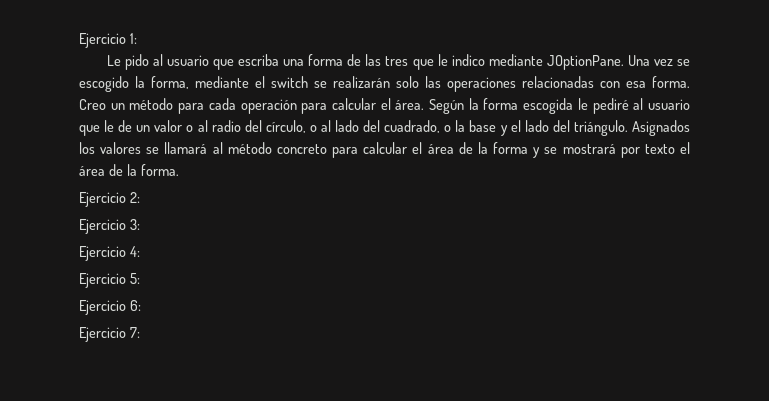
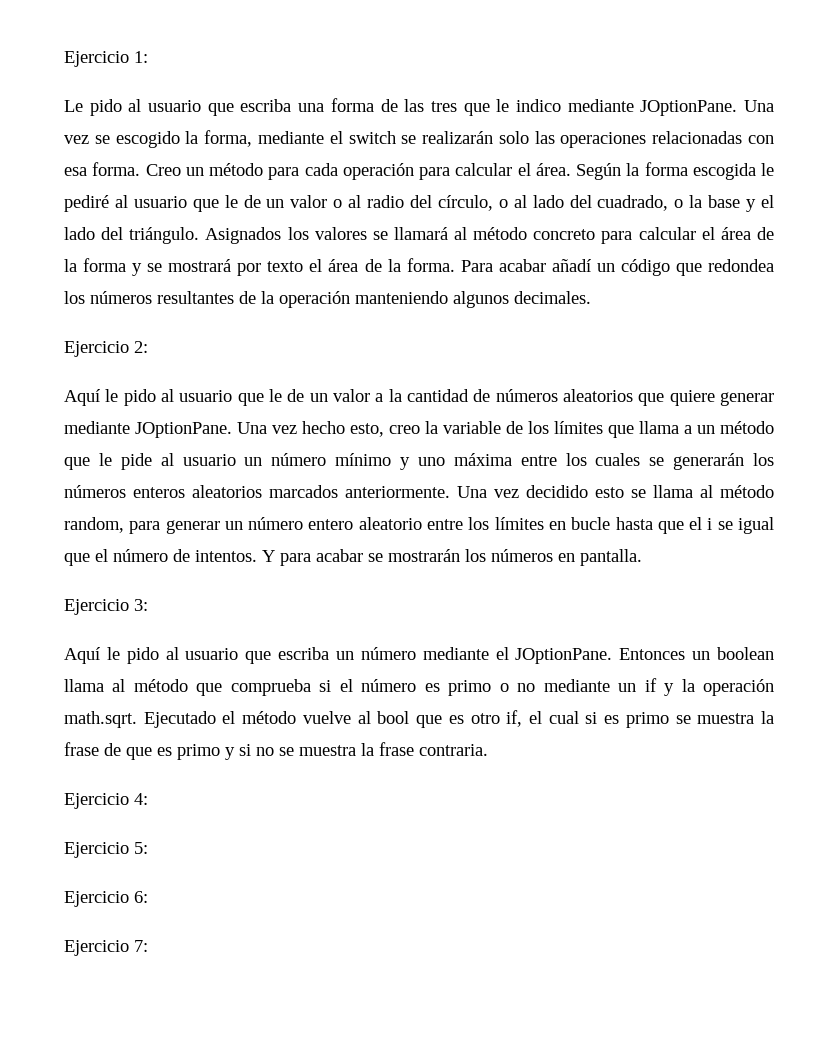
[79,192,140,207] [79,219,140,234] // Ejercicio 2: // Ejercicio 3: -> [460,259,774,276] [64,291,591,308] [64,341,148,357] [64,389,774,406] [64,421,774,438] [64,453,774,470] [64,485,774,498] [64,517,774,534] [64,549,642,566] [64,599,148,615] [64,647,774,664] [64,678,775,696] [64,710,774,728] [64,742,488,760] Para acabar añadí un código que redondea los números resultantes de la operación manteniendo algunos decimales. // Ejercicio 2: // Aquí le pido al usuario que le de un valor a la cantidad de números aleatorios que quiere generar mediante JOptionPane. Una vez hecho esto, creo la variable de los límites que llama a un método que le pide al usuario un número mínimo y uno máxima entre los cuales se generarán los números enteros aleatorios marcados anteriormente. Una vez decidido esto se llama al método random, para generar un número entero aleatorio entre los límites en bucle hasta que el i se igual que el número de intentos. Y para acabar se mostrarán los números en pantalla. // Ejercicio 3: // Aquí le pido al usuario que escriba un número mediante el JOptionPane. Entonces un boolean llama al método que comprueba si el número es primo o no mediante un if y la operación math.sqrt. Ejecutado el método vuelve al bool que es otro if, el cual si es primo se muestra la frase de que es primo y si no se muestra la frase contraria.

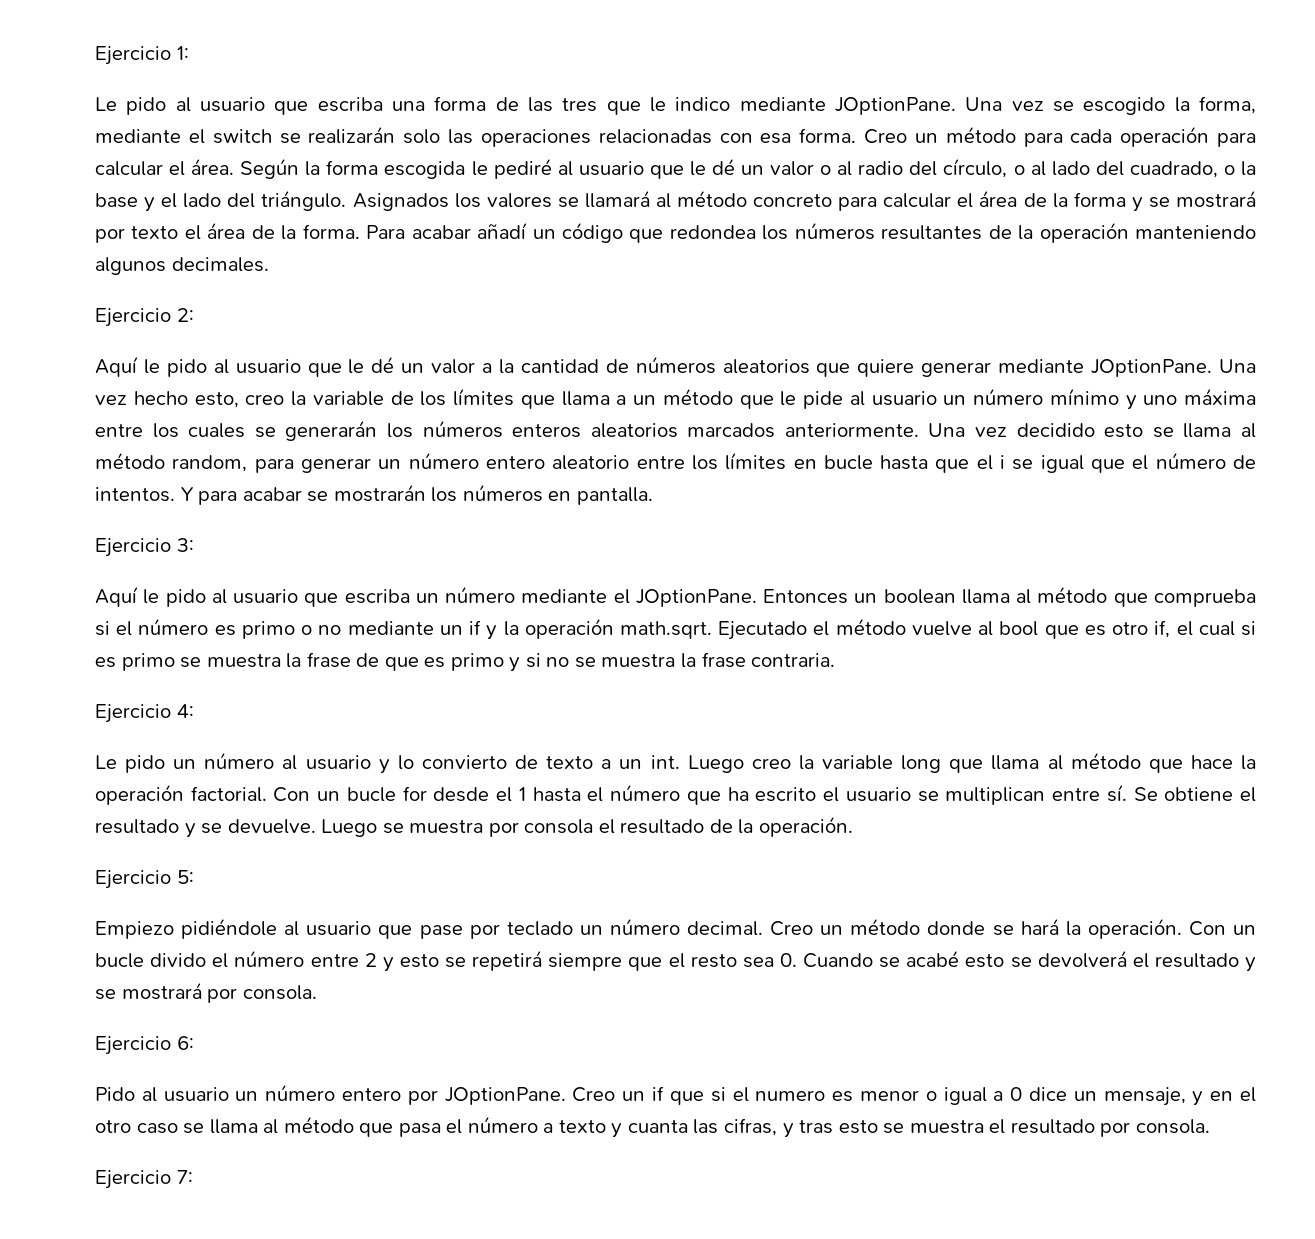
[243,195,261,208] de -> [711,158,735,175] dé
[287,389,305,402] de -> [371,356,395,373] dé
[64,842,148,858] [64,891,148,907] Ejercicio 5: // Ejercicio 6: -> [95,752,1256,774] [95,784,1256,805] [95,816,853,838] [95,870,194,889] [95,918,1256,939] [95,950,1256,972] [95,982,317,1003] [95,1036,194,1055] [95,1084,1256,1106] [95,1116,1210,1138] Le pido un número al usuario y lo convierto de texto a un int. Luego creo la variable long que llama al método que hace la operación factorial. Con un bucle for desde el 1 hasta el número que ha escrito el usuario se multiplican entre sí. Se obtiene el resultado y se devuelve. Luego se muestra por consola el resultado de la operación. // Ejercicio 5: // Empiezo pidiéndole al usuario que pase por teclado un número decimal. Creo un método donde se hará la operación. Con un bucle divido el número entre 2 y esto se repetirá siempre que el resto sea 0. Cuando se acabé esto se devolverá el resultado y se mostrará por consola. // Ejercicio 6: // Pido al usuario un número entero por JOptionPane. Creo un if que si el numero es menor o igual a 0 dice un mensaje, y en el otro caso se llama al método que pasa el número a texto y cuanta las cifras, y tras esto se muestra el resultado por consola.

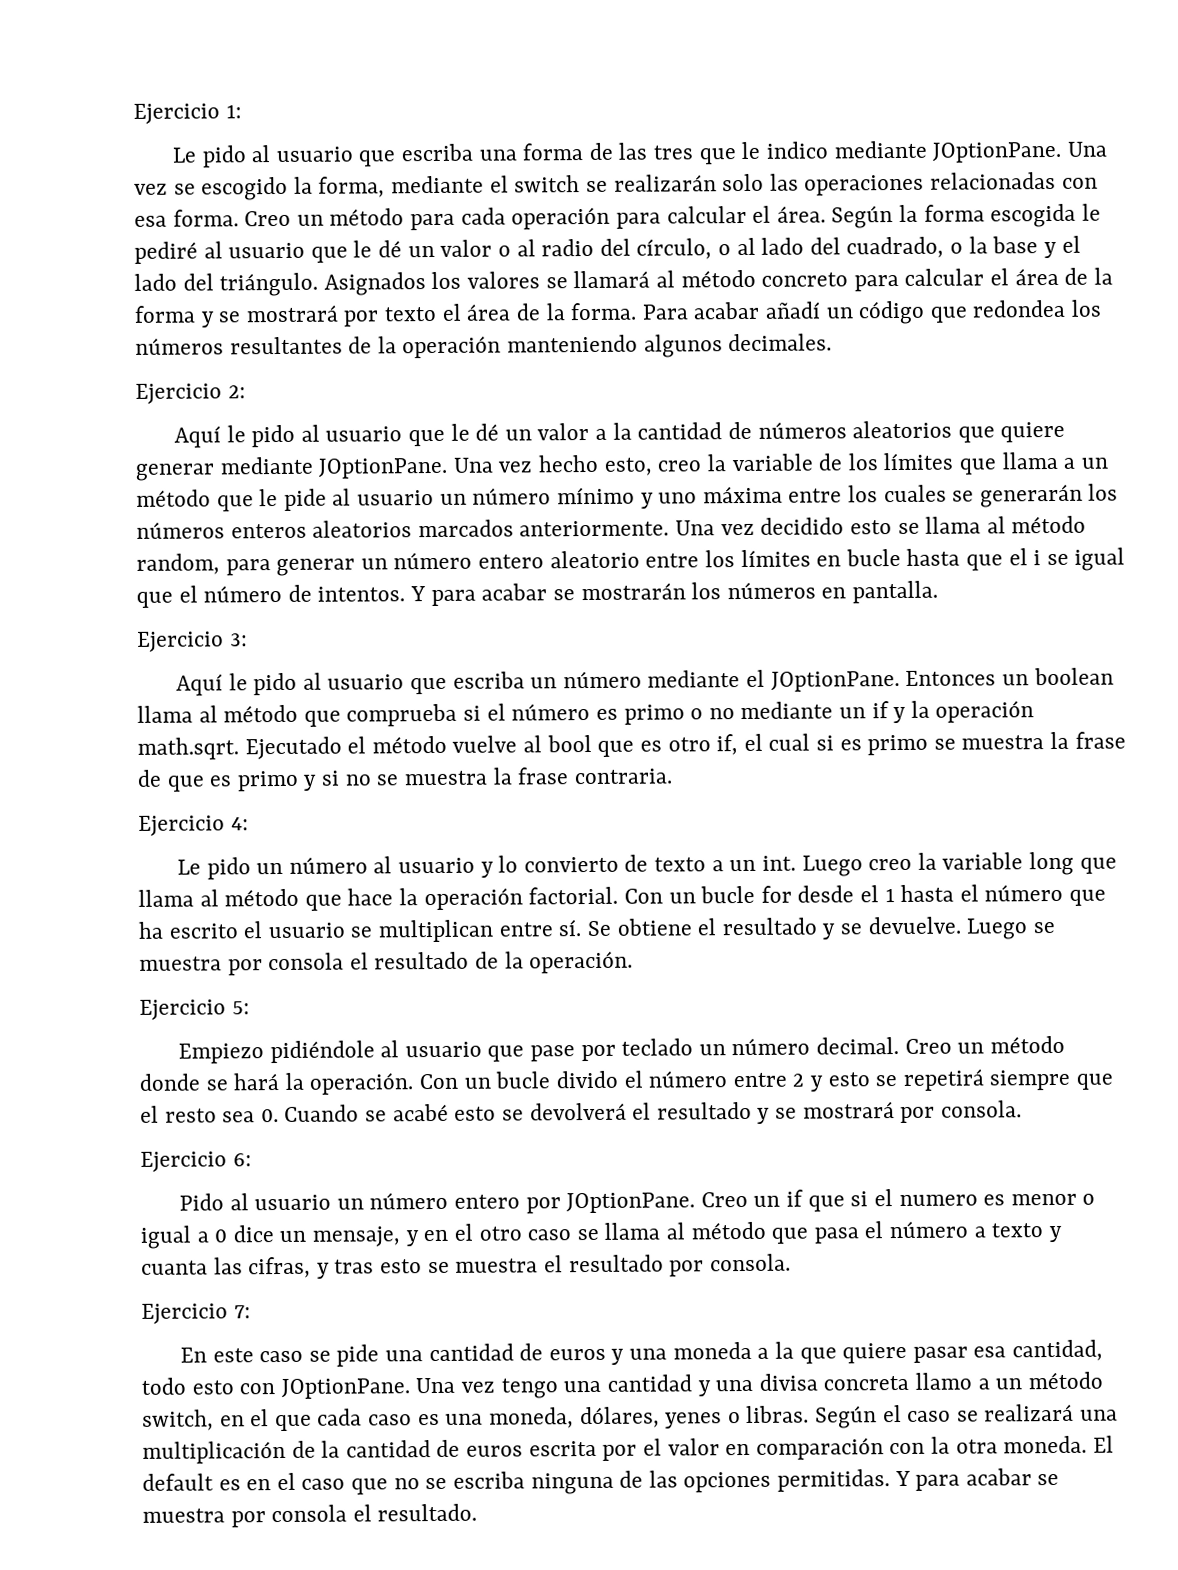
(193, 1177) none -> [179,1339,1103,1367] [141,1371,1103,1400] [142,1403,1119,1432] [142,1435,1114,1464] [142,1468,1060,1495] [142,1503,478,1528] // En este caso se pide una cantidad de euros y una moneda a la que quiere pasar esa cantidad, todo esto con JOptionPane. Una vez tengo una cantidad y una divisa concreta llamo a un método switch, en el que cada caso es una moneda, dólares, yenes o libras. Según el caso se realizará una multiplicación de la cantidad de euros escrita por el valor en comparación con la otra moneda. El default es en el caso que no se escriba ninguna de las opciones permitidas. Y para acabar se muestra por consola el resultado.

